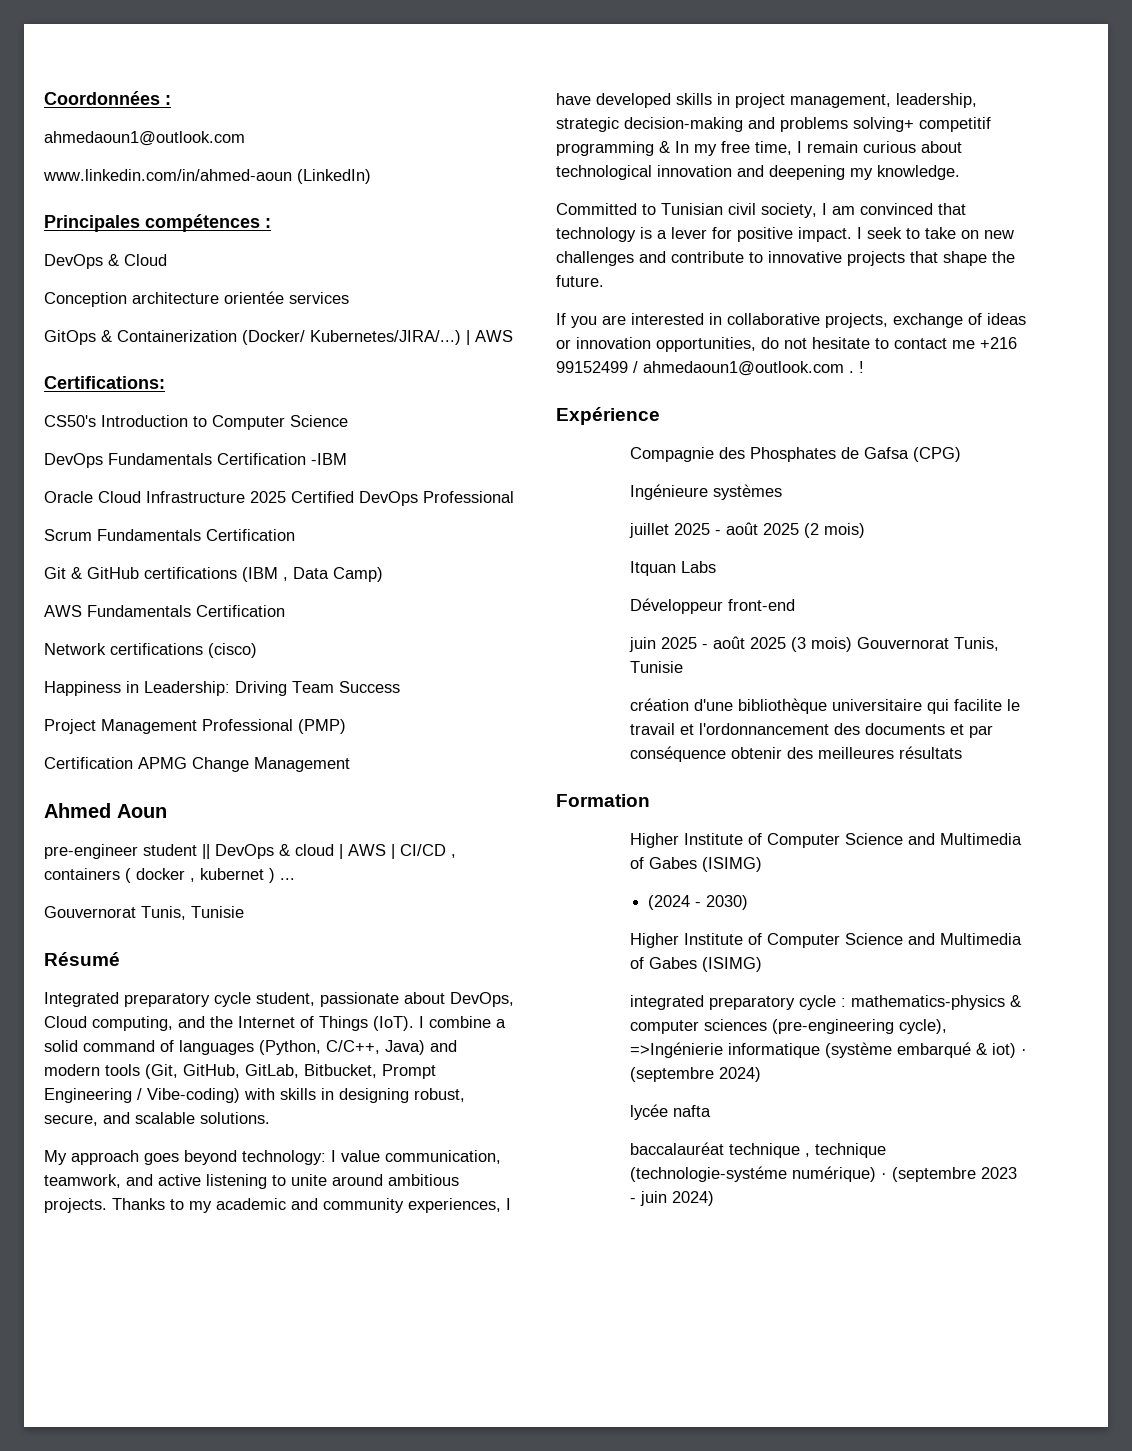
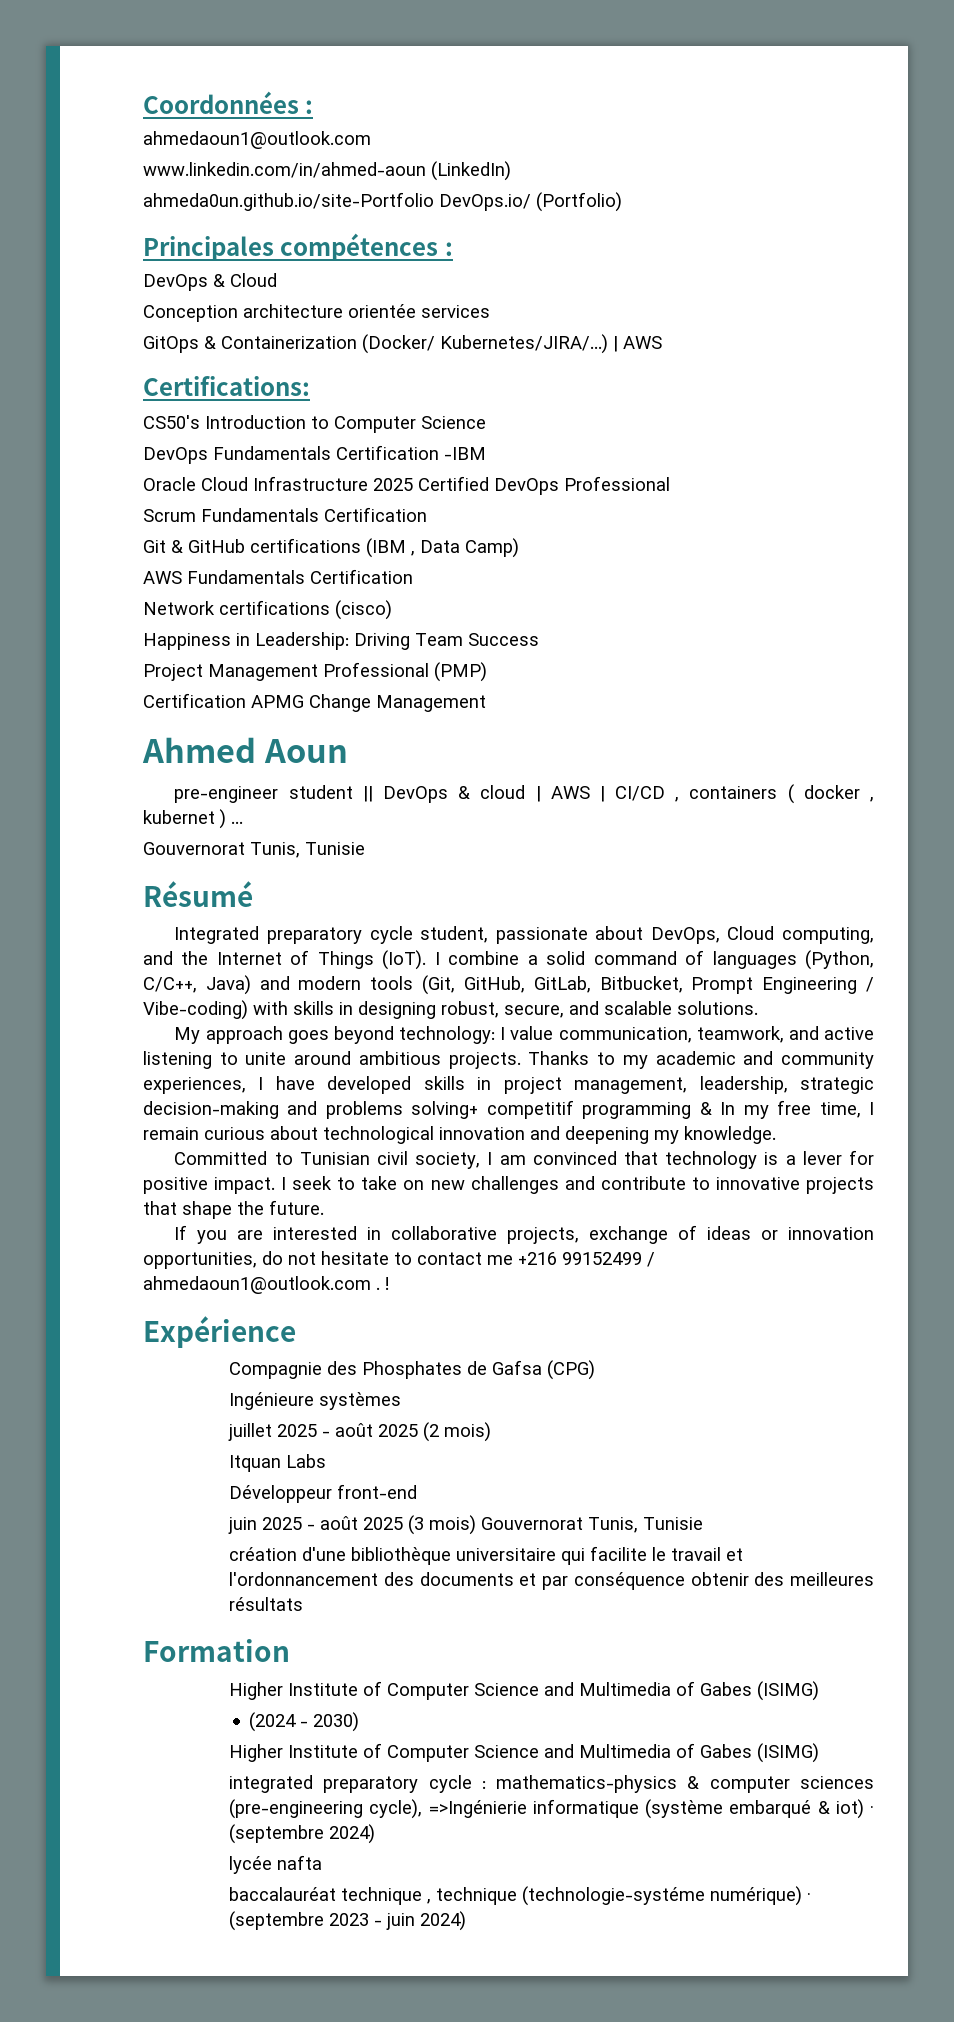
(371, 176) none -> [143,192,622,212] // ahmeda0un.github.io/site-Portfolio DevOps.io/ (Portfolio)

